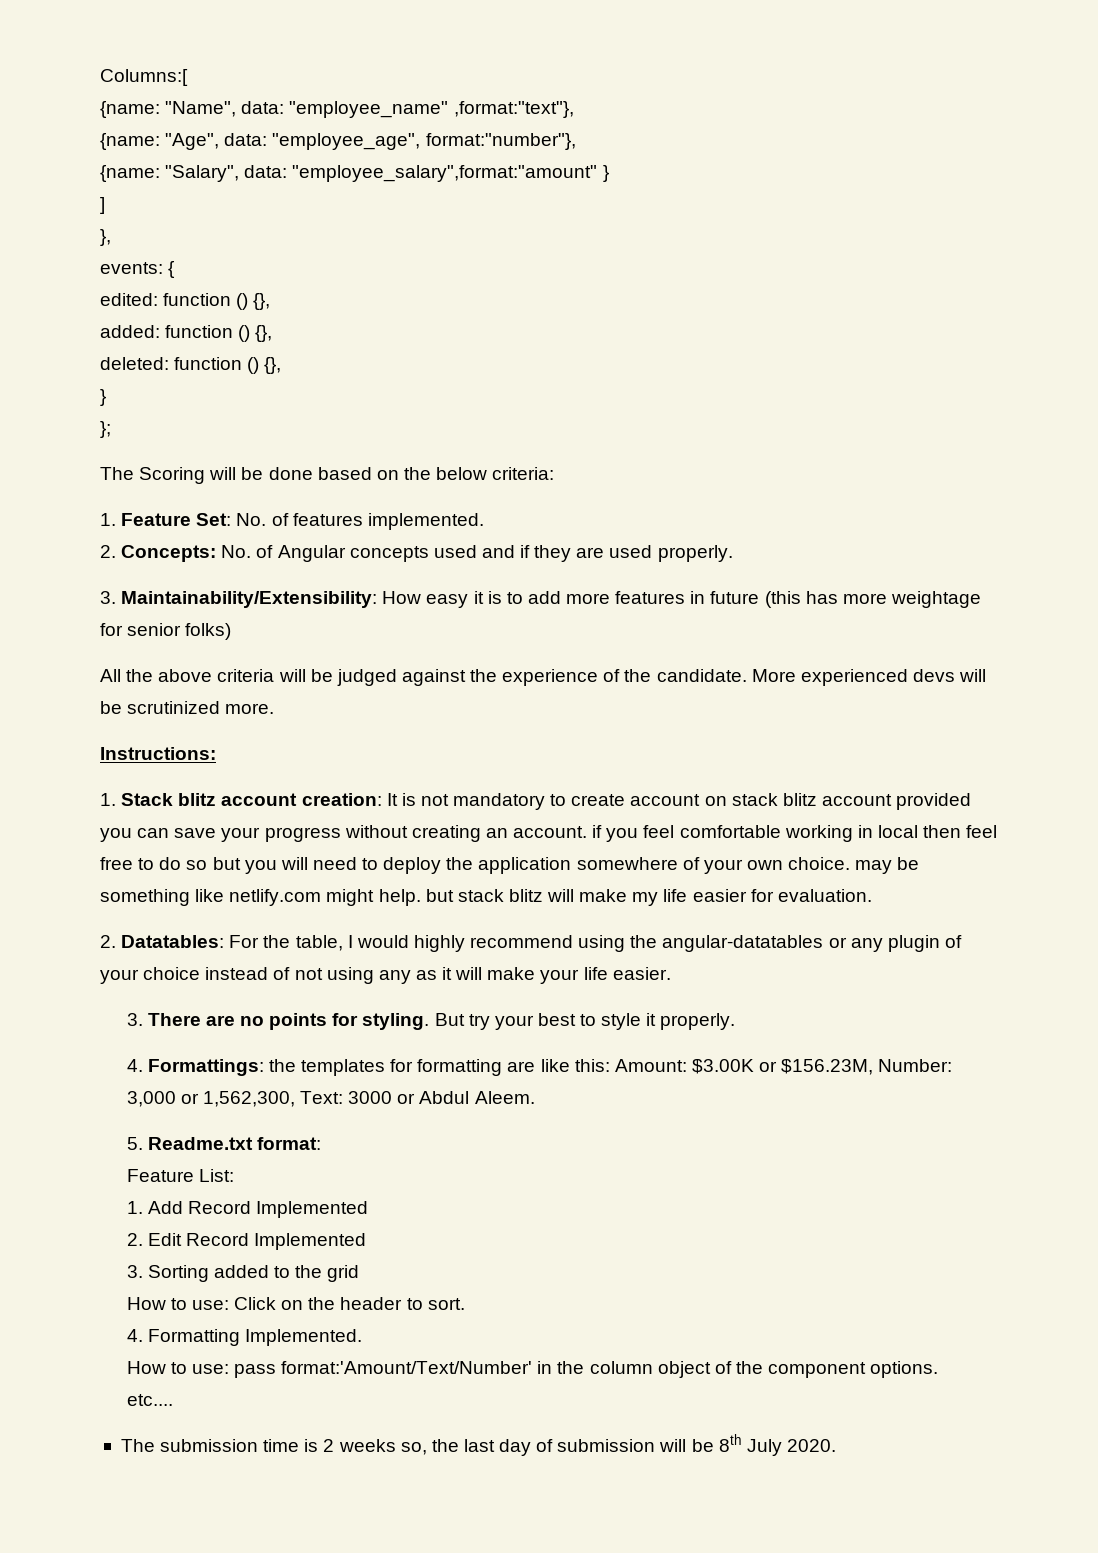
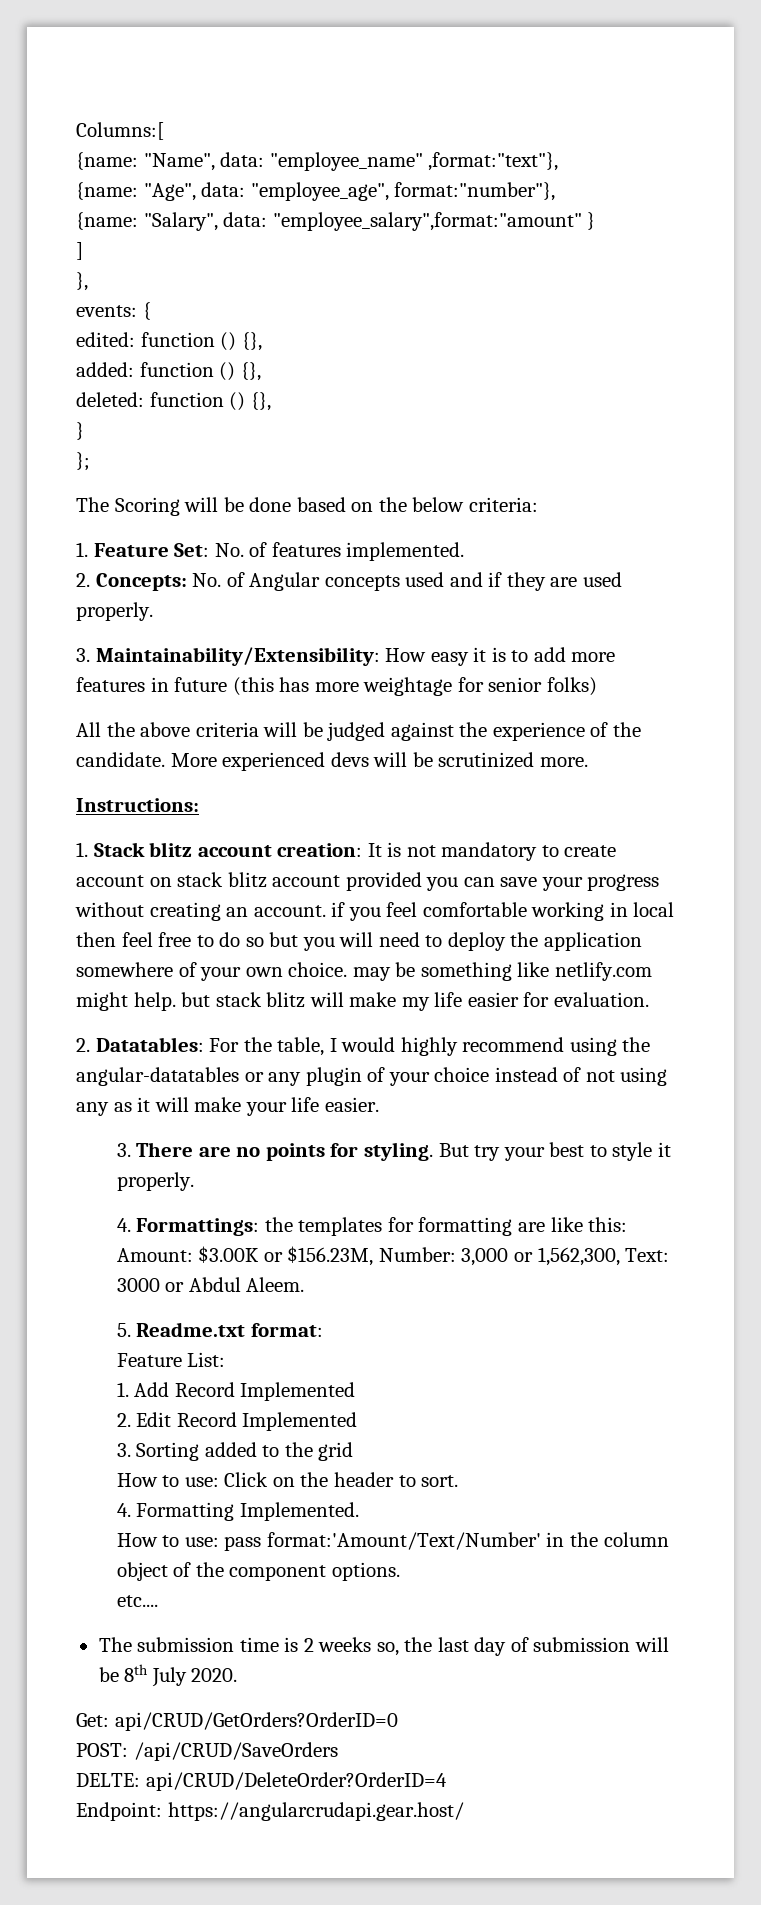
(836, 1445) none -> [76,1712,398,1731] [76,1742,338,1761] [76,1772,447,1791] [76,1802,464,1821] // Get: api/CRUD/GetOrders?OrderID=0 // POST: /api/CRUD/SaveOrders // DELTE: api/CRUD/DeleteOrder?OrderID=4 // Endpoint: https://angularcrudapi.gear.host/

